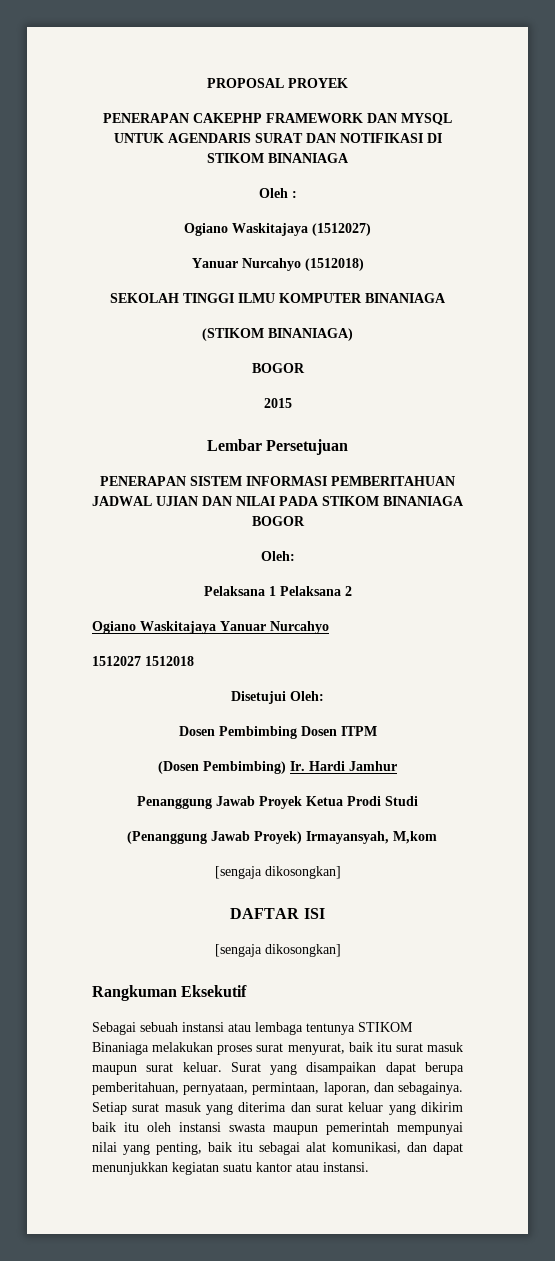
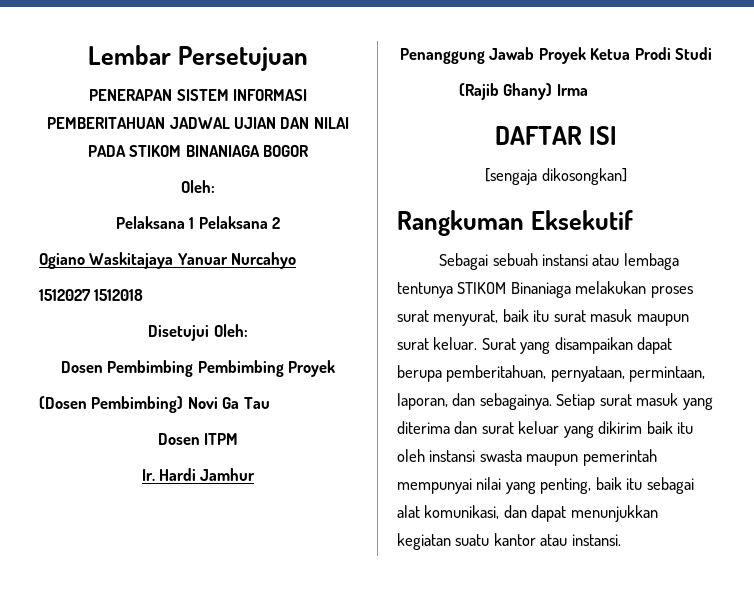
[207,78,348,88] [103,113,452,125] [113,133,442,143] [207,153,349,163] [258,188,297,198] [184,223,371,236] [191,258,364,271] [110,293,446,303] [202,328,353,341] [251,363,305,373] [263,398,292,408] PROPOSAL PROYEK // PENERAPAN CAKEPHP FRAMEWORK DAN MYSQL UNTUK AGENDARIS SURAT DAN NOTIFIKASI DI STIKOM BINANIAGA // Oleh : // Ogiano Waskitajaya (1512027) // Yanuar Nurcahyo (1512018) // SEKOLAH TINGGI ILMU KOMPUTER BINANIAGA // (STIKOM BINANIAGA) // BOGOR // 2015 // -> (87, 55) none
(297, 732) none -> [197,360,336,377] [39,396,270,413] Pembimbing Proyek // (Dosen Pembimbing) Novi Ga Tau //
[158,761,286,774] (Dosen Pembimbing) -> (239, 439) none
[127,831,438,844] [214,866,341,879] (Penanggung Jawab Proyek) Irmayansyah, M,kom // [sengaja dikosongkan] -> [458,83,588,100] (Rajib Ghany) Irma

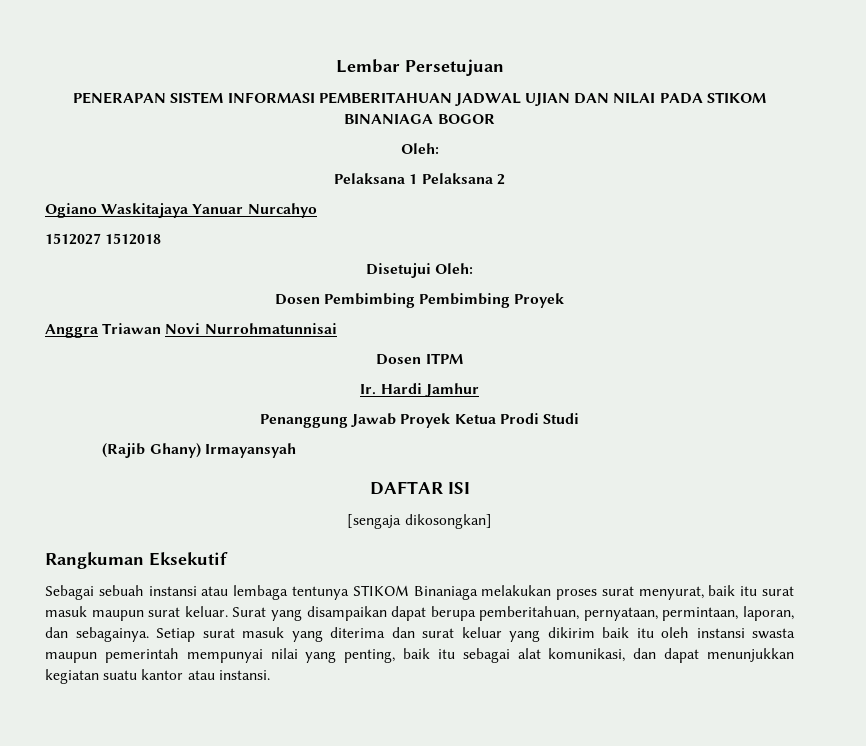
[39,396,270,413] (Dosen Pembimbing) Novi Ga Tau -> [45,323,337,338] Anggra Triawan Novi Nurrohmatunnisai
[556,84,588,96] Irma -> [204,443,296,458] Irmayansyah

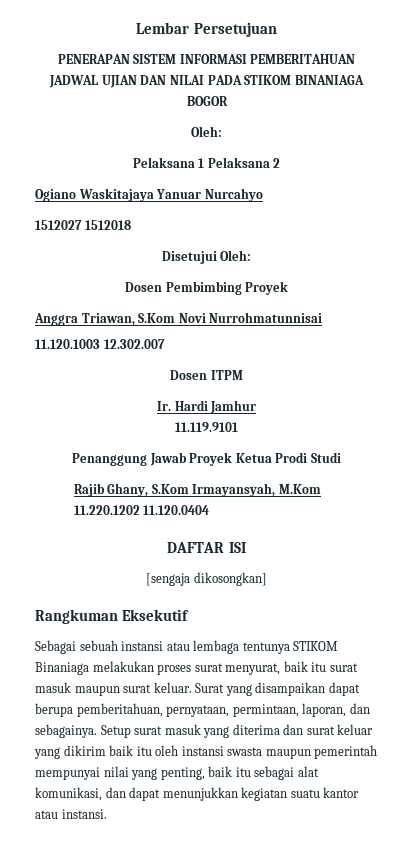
[419,293,511,308] Pembimbing -> (242, 288) none
[102,323,162,334] Triawan -> [81,313,176,326] Triawan, S.Kom
(337, 328) none -> [35,339,165,349] // 11.120.1003 12.302.007
(479, 390) none -> [175,422,238,432] // 11.119.9101
[102,443,296,458] (Rajib Ghany) Irmayansyah -> [73,483,321,497] [73,505,210,515] Rajib Ghany, S.Kom Irmayansyah, M.Kom 11.220.1202 11.120.0404
[156,628,195,642] Setiap -> [100,725,131,738] Setup

